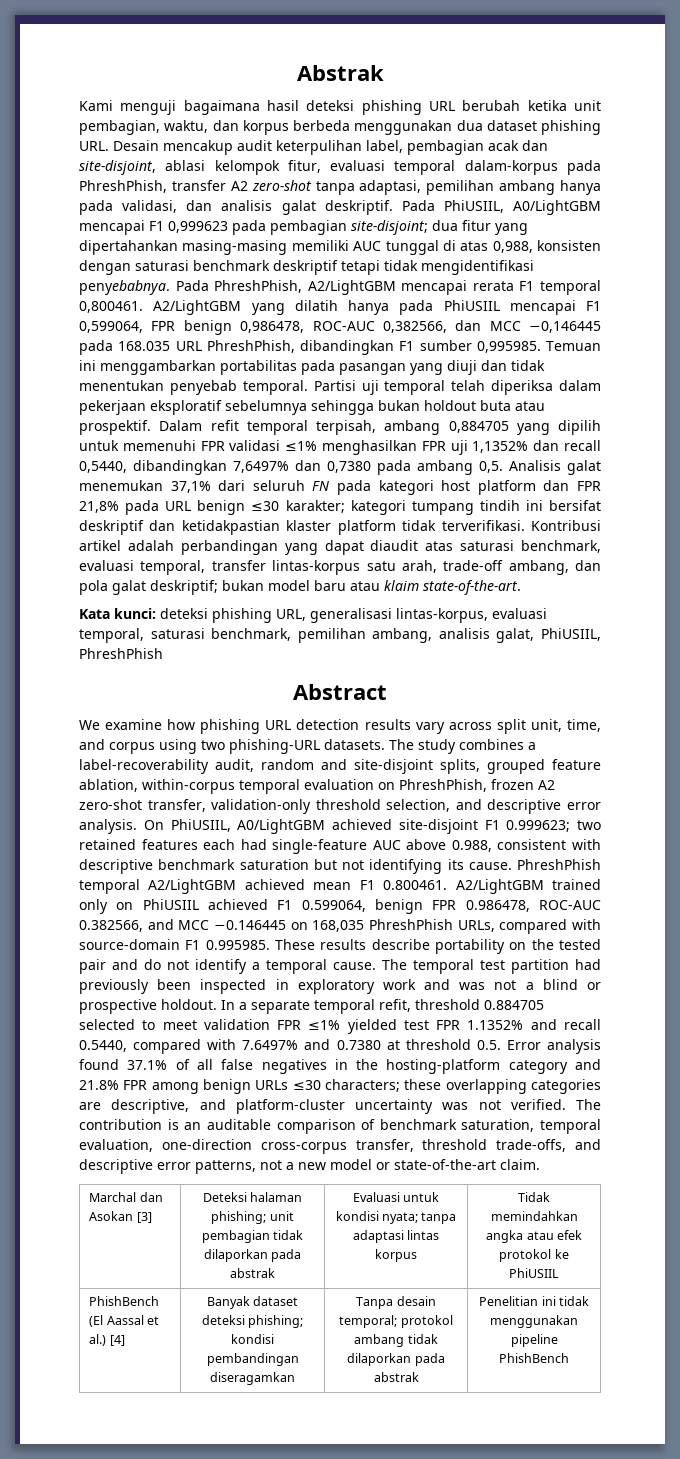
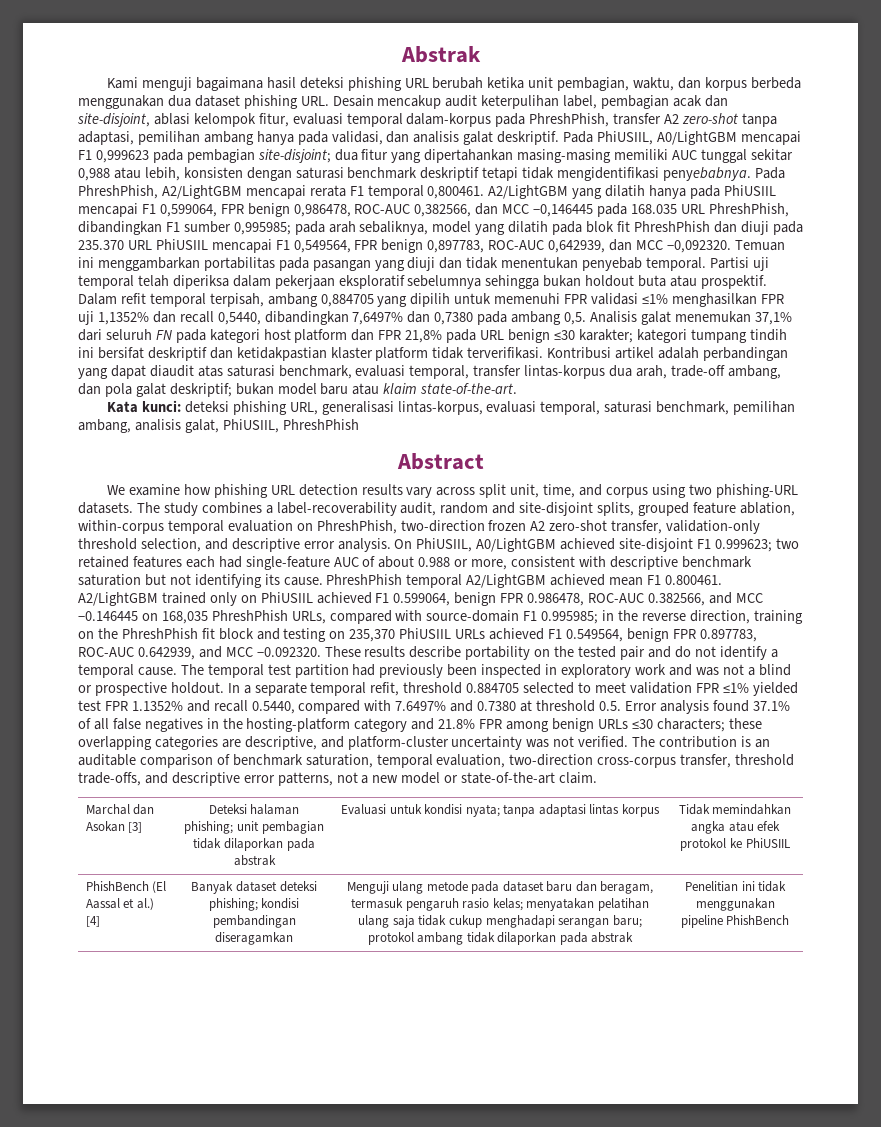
[442,240,533,253] di atas 0,988, -> [750,149,793,161] [78,167,180,181] sekitar 0,988 atau lebih,
[476,341,541,353] 0,995985. -> [233,221,803,235] [78,239,731,253] 0,995985; pada arah sebaliknya, model yang dilatih pada blok fit PhreshPhish dan diuji pada 235.370 URL PhiUSIIL mencapai F1 0,549564, FPR benign 0,897783, ROC-AUC 0,642939, dan MCC −0,092320.
[366,561,396,571] satu -> [609,365,633,377] dua
(487, 785) none -> [400,520,485,532] two-direction
[406,839,492,852] above 0.988, -> [362,556,508,570] of about 0.988 or more,
[205,940,270,950] 0.995985. -> [541,610,803,624] [78,628,757,642] [78,646,321,660] 0.995985; in the reverse direction, training on the PhreshPhish fit block and testing on 235,370 PhiUSIIL URLs achieved F1 0.549564, benign FPR 0.897783, ROC-AUC 0.642939, and MCC −0.092320.
[161,1139,252,1150] one-direction -> [509,754,594,766] two-direction
[356,1296,436,1309] [339,1315,398,1328] Tanpa desain temporal; -> [346,881,654,894] [351,898,649,911] [358,915,642,928] Menguji ulang metode pada dataset baru dan beragam, termasuk pengaruh rasio kelas; menyatakan pelatihan ulang saja tidak cukup menghadapi serangan baru;

